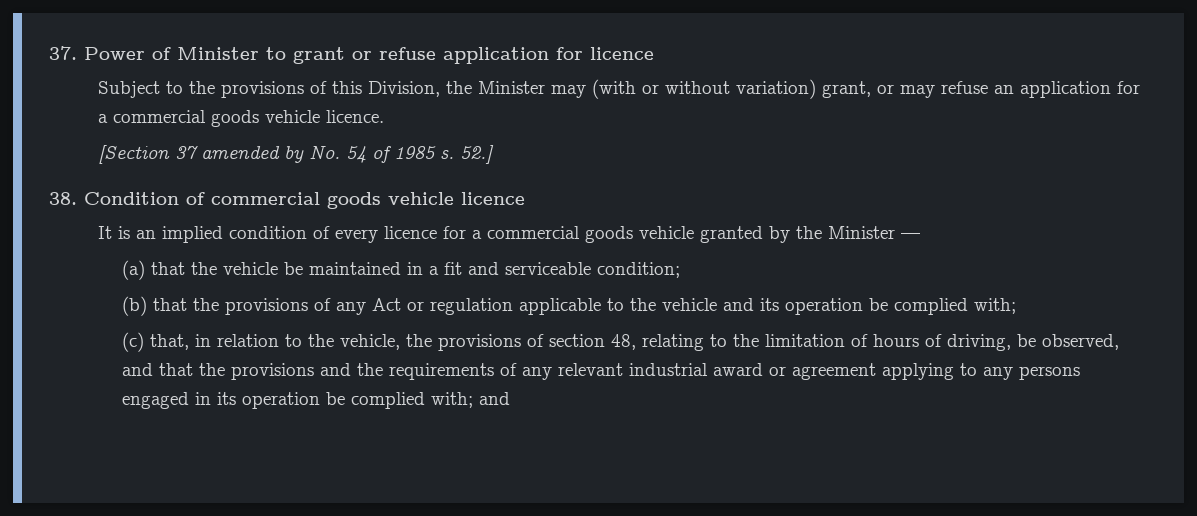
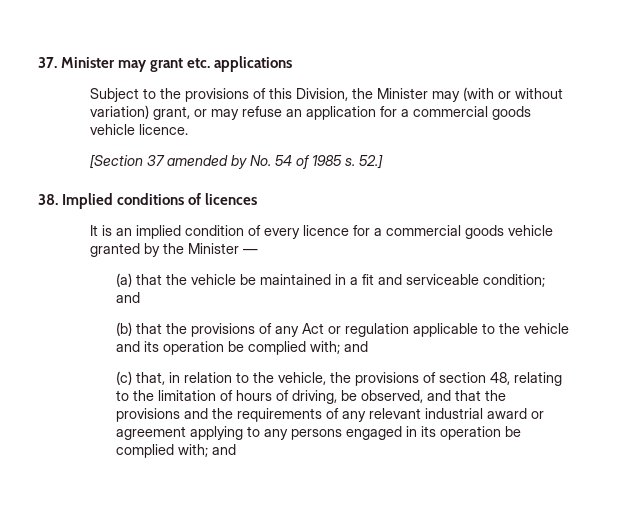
[84,47,654,64] Power of Minister to grant or refuse application for licence -> [61,56,293,72] Minister may grant etc. applications
[84,192,525,209] Condition of commercial goods vehicle licence -> [62,193,258,209] Implied conditions of licences
(681, 270) none -> [115,292,140,303] and
(1017, 306) none -> [343,341,368,352] and

